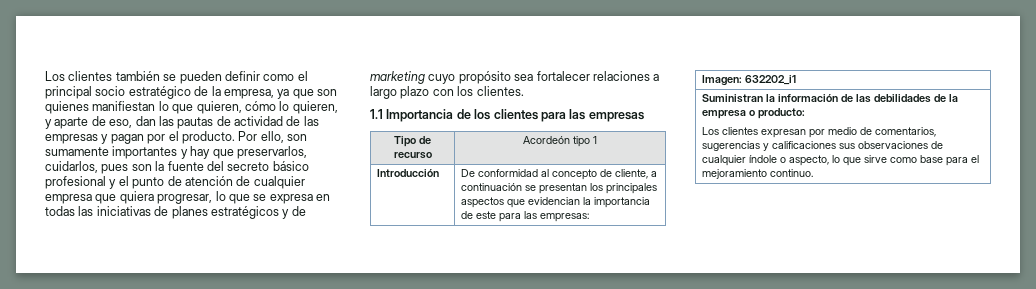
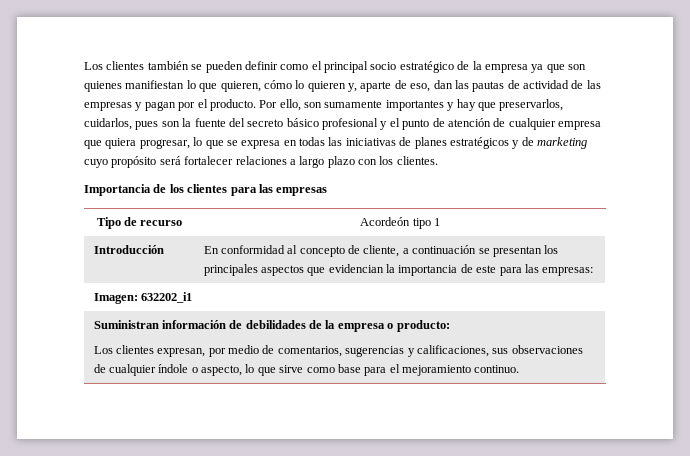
[223,89,274,99] empresa, -> [484,64,528,73] empresa
[292,101,338,114] [45,119,52,129] quieren, y -> [307,81,357,92] quieren y,
[514,74,534,81] sea -> [159,156,181,165] será
[370,109,383,119] 1.1 -> (438, 160) none
[461,169,476,177] De -> [203,246,219,254] En
[766,94,776,102] la -> (159, 324) none
[856,94,872,103] las -> (243, 324) none
[761,129,807,138] expresan -> [157,348,206,357] expresan,
[772,141,837,149] calificaciones -> [416,345,489,357] calificaciones,

